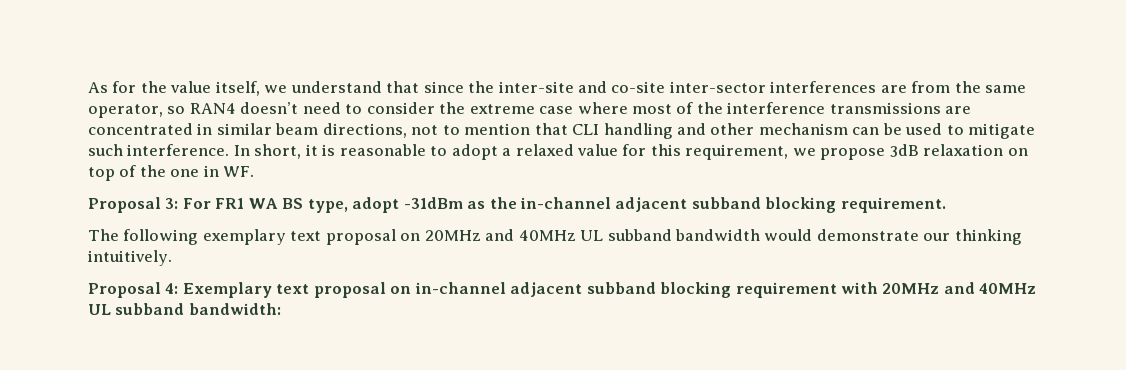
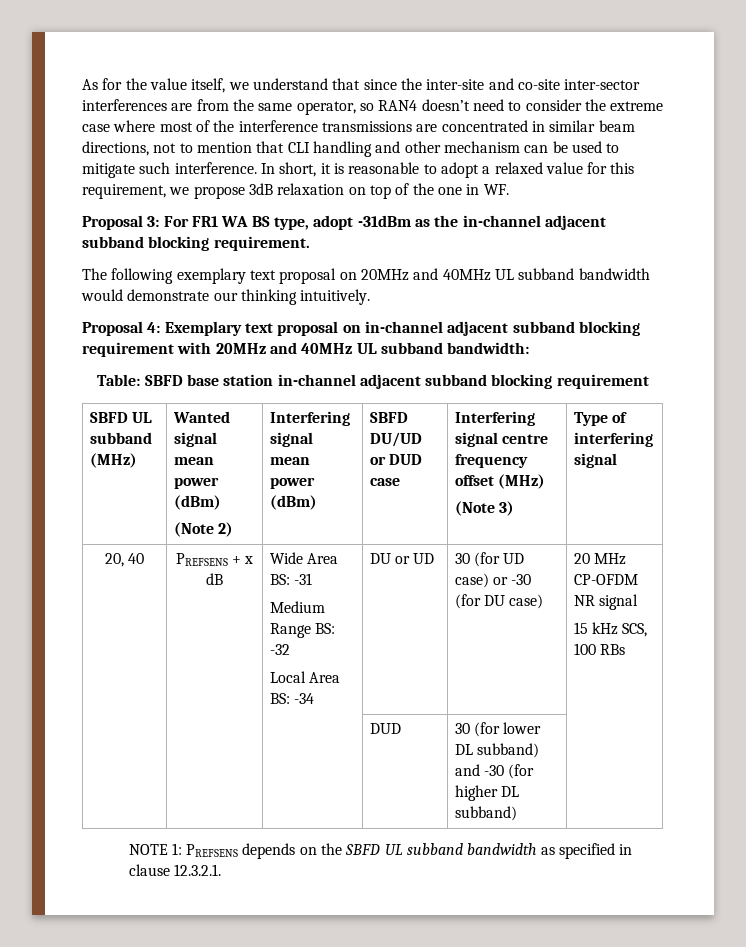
(281, 309) none -> [97,374,649,389] [89,412,152,423] [89,432,152,444] [89,453,137,468] [172,411,230,423] [173,432,217,447] [173,457,214,465] [173,477,219,489] [173,495,221,510] [173,522,233,537] [269,411,350,426] [269,432,313,447] [269,457,310,465] [269,477,315,489] [269,495,317,510] [369,412,408,423] [369,432,422,447] [369,454,422,465] [369,478,400,486] [454,411,535,426] [454,432,548,447] [454,454,528,468] [454,474,545,489] [454,501,514,516] [573,412,627,426] [573,432,653,447] [573,453,617,468] [104,553,145,567] [175,553,254,566] [206,573,223,585] [269,552,338,564] [269,573,312,585] [269,601,325,613] [269,623,335,638] [269,644,290,655] [269,671,340,683] [269,693,314,704] [369,553,435,564] [454,552,525,567] [454,573,532,588] [454,594,544,609] [573,553,626,565] [573,574,638,585] [573,594,638,610] [573,622,648,637] [573,643,625,655] [369,723,401,734] [454,722,542,737] [454,743,539,758] [454,764,535,779] [454,785,519,801] [454,806,517,821] [128,843,633,859] [128,864,221,876] // Table: SBFD base station in-channel adjacent subband blocking requirement // SBFD UL subband (MHz) | Wanted signal mean power (dBm) // (Note 2) | Interfering signal mean power (dBm) | SBFD DU/UD or DUD case | Interfering signal centre frequency offset (MHz) // (Note 3) | Type of interfering signal // 20, 40 | PREFSENS + x dB | Wide Area BS: -31 // Medium Range BS: -32 // Local Area BS: -34 | DU or UD | 30 (for UD case) or -30 (for DU case) | 20 MHz CP-OFDM NR signal // 15 kHz SCS, 100 RBs // | | | DUD | 30 (for lower DL subband) and -30 (for higher DL subband) | // NOTE 1: PREFSENS depends on the SBFD UL subband bandwidth as specified in clause 12.3.2.1.

